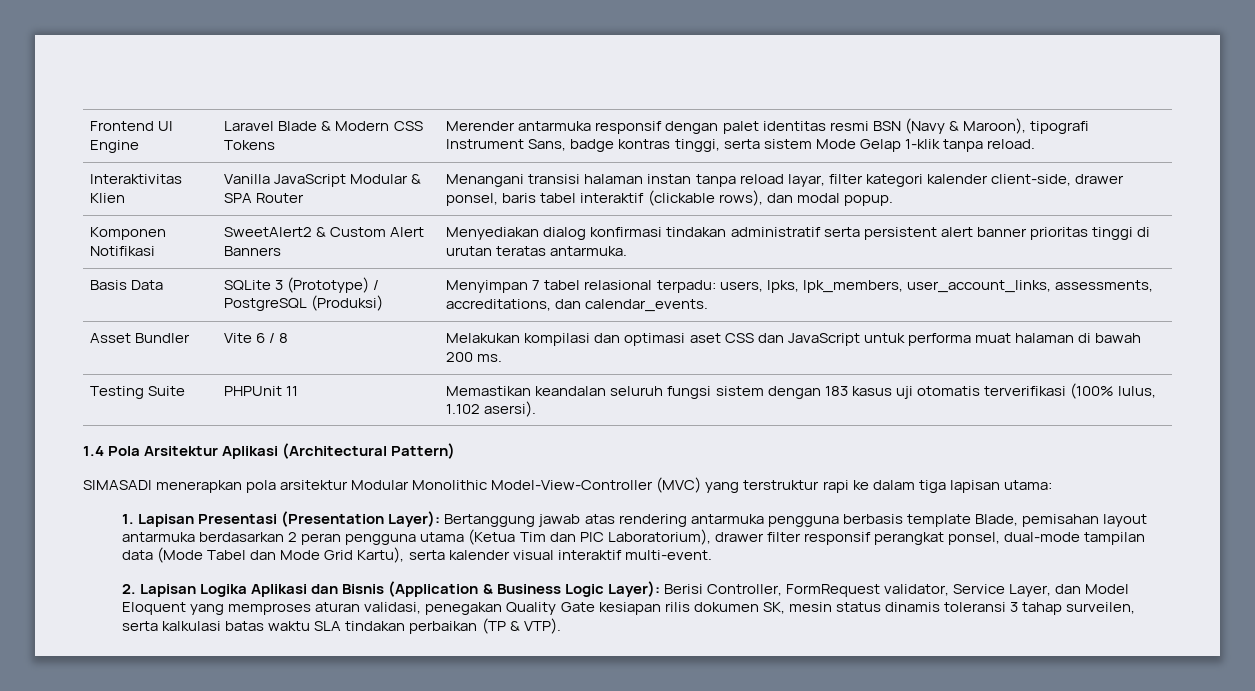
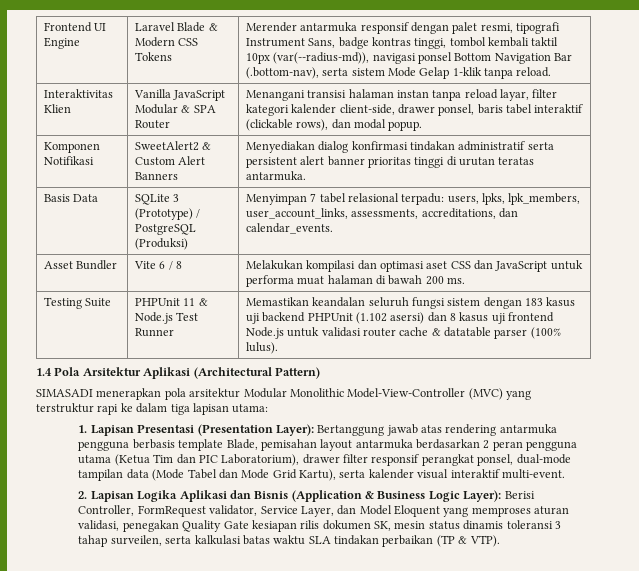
[762,118,1026,134] identitas resmi BSN (Navy & Maroon), -> [480,23,513,33] resmi,
(720, 145) none -> [449,37,559,47] [245,52,573,64] [245,67,319,79] tombol kembali taktil 10px (var(--radius-md)), navigasi ponsel Bottom Navigation Bar (.bottom-nav),
(299, 391) none -> [198,298,208,306] [134,312,199,324] [134,328,174,337] & Node.js Test Runner
[916,383,1156,399] [446,401,537,417] otomatis terverifikasi (100% lulus, 1.102 asersi). -> [262,312,555,324] [245,327,561,339] [245,342,278,354] backend PHPUnit (1.102 asersi) dan 8 kasus uji frontend Node.js untuk validasi router cache & datatable parser (100% lulus).

